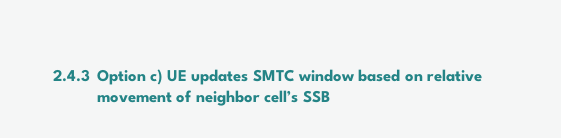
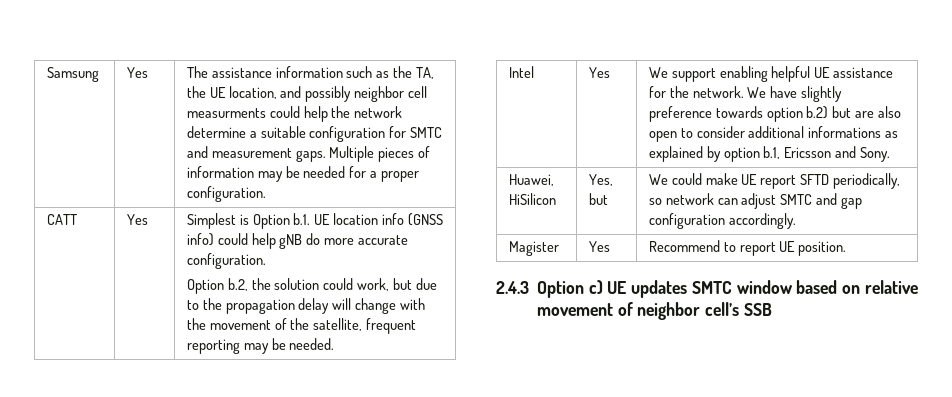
(53, 75) none -> [46,67,99,82] [126,67,148,78] [186,66,435,79] [186,86,428,102] [186,106,403,122] [186,126,443,142] [186,146,431,162] [186,166,420,182] [186,186,266,202] [46,214,77,225] [126,214,148,225] [186,213,444,229] [186,233,409,249] [186,253,266,269] [186,278,438,294] [186,298,426,314] [186,318,417,334] [186,338,335,354] [508,66,534,78] [588,67,610,78] [648,66,894,82] [648,86,843,102] [648,106,902,122] [648,126,899,142] [648,146,891,162] [508,174,554,186] [508,193,556,205] [588,174,613,186] [588,193,608,205] [648,173,901,189] [648,193,863,209] [648,213,796,229] [508,241,559,256] [588,241,610,252] [648,240,847,256] Samsung | Yes | The assistance information such as the TA, the UE location, and possibly neighbor cell measurments could help the network determine a suitable configuration for SMTC and measurement gaps. Multiple pieces of information may be needed for a proper configuration. // CATT | Yes | Simplest is Option b.1. UE location info (GNSS info) could help gNB do more accurate configuration. // Option b.2, the solution could work, but due to the propagation delay will change with the movement of the satellite, frequent reporting may be needed. // Intel | Yes | We support enabling helpful UE assistance for the network. We have slightly preference towards option b.2) but are also open to consider additional informations as explained by option b.1, Ericsson and Sony. // Huawei, HiSilicon | Yes, but | We could make UE report SFTD periodically, so network can adjust SMTC and gap configuration accordingly. // Magister | Yes | Recommend to report UE position. //

